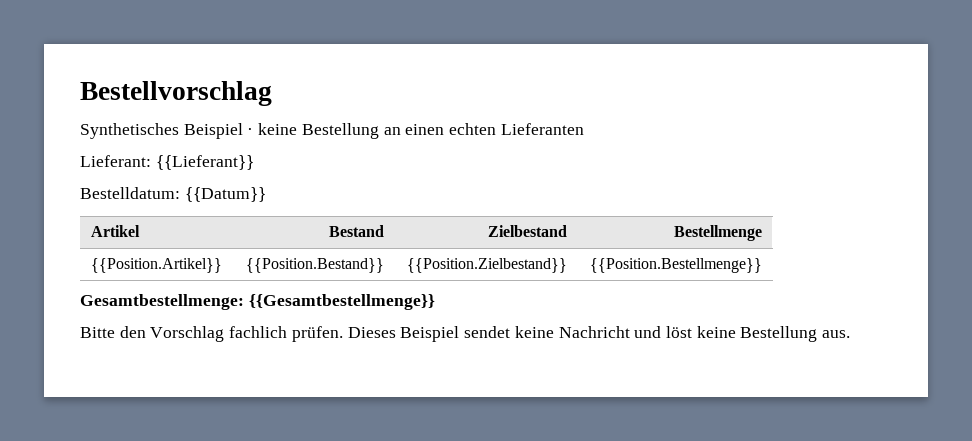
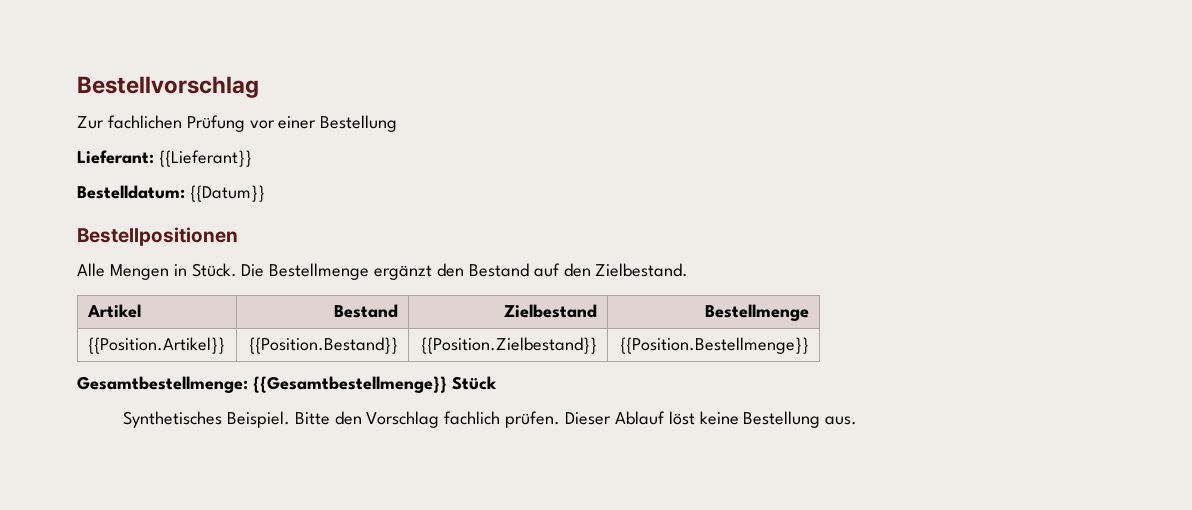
[80,123,584,139] [80,155,254,170] [80,187,266,202] Synthetisches Beispiel · keine Bestellung an einen echten Lieferanten // Lieferant: {{Lieferant}} // Bestelldatum: {{Datum}} -> [77,115,398,132] [77,150,252,167] [77,185,265,202] [77,227,238,246] [77,263,689,280] Zur fachlichen Prüfung vor einer Bestellung // Lieferant: {{Lieferant}} // Bestelldatum: {{Datum}} // Bestellpositionen // Alle Mengen in Stück. Die Bestellmenge ergänzt den Bestand auf den Zielbestand.
(435, 302) // -> [451,376,497,390] [123,411,290,428] Stück // Synthetisches Beispiel.
[347,326,662,342] Dieses Beispiel sendet keine Nachricht und -> [565,411,665,425] Dieser Ablauf

